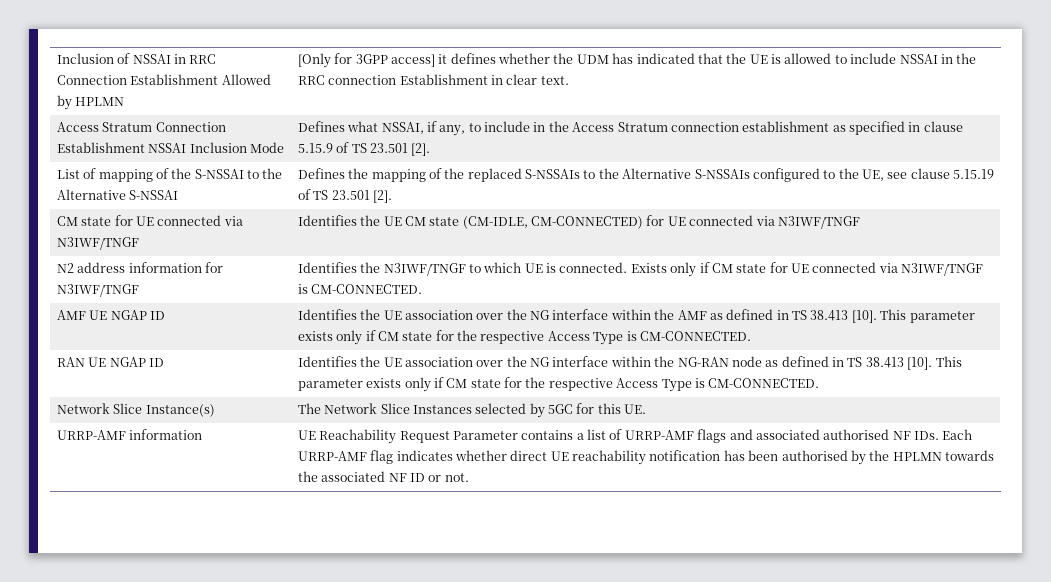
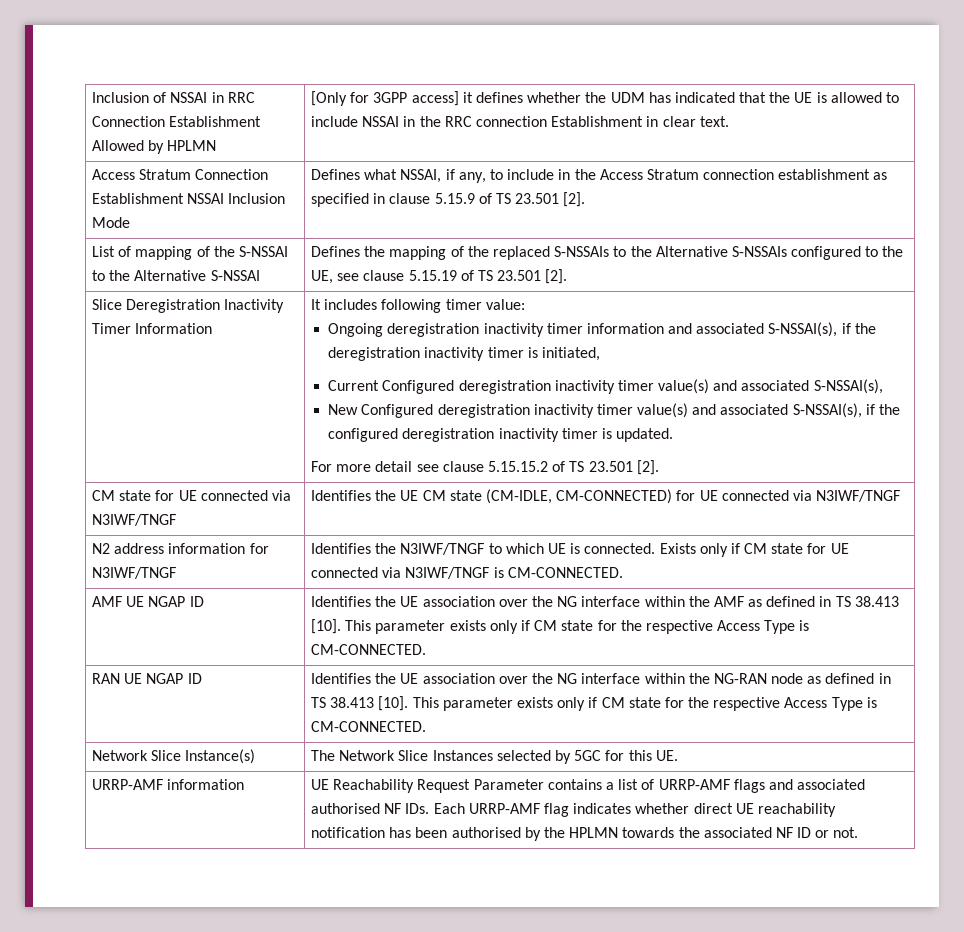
(392, 196) none -> [92,299,285,313] [92,323,213,334] [311,299,525,313] [328,322,876,337] [328,347,600,361] [328,379,883,394] [328,403,900,418] [328,428,674,442] [311,460,659,475] // Slice Deregistration Inactivity Timer Information | It includes following timer value: // Ongoing deregistration inactivity timer information and associated S-NSSAI(s), if the deregistration inactivity timer is initiated, // Current Configured deregistration inactivity timer value(s) and associated S-NSSAI(s), // New Configured deregistration inactivity timer value(s) and associated S-NSSAI(s), if the configured deregistration inactivity timer is updated. // For more detail see clause 5.15.15.2 of TS 23.501 [2].

